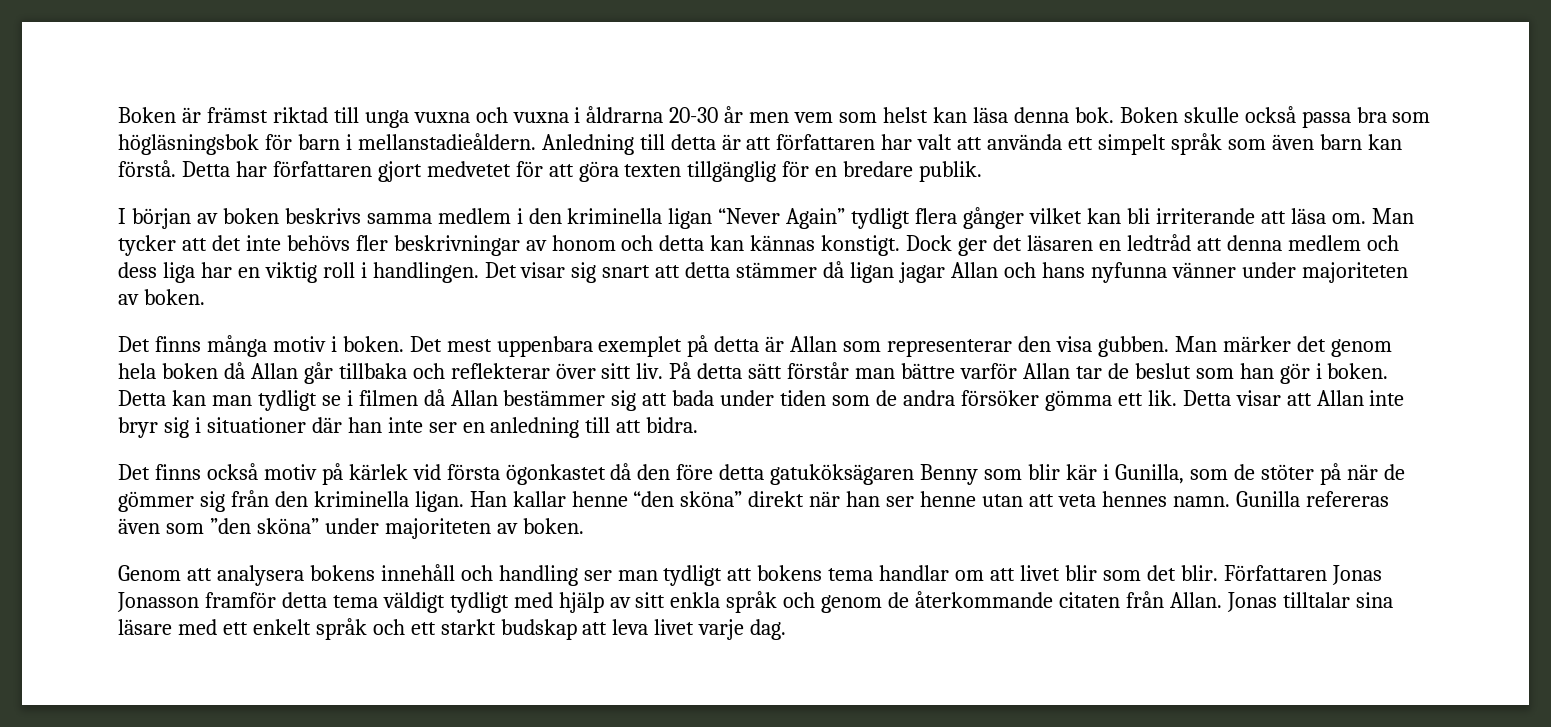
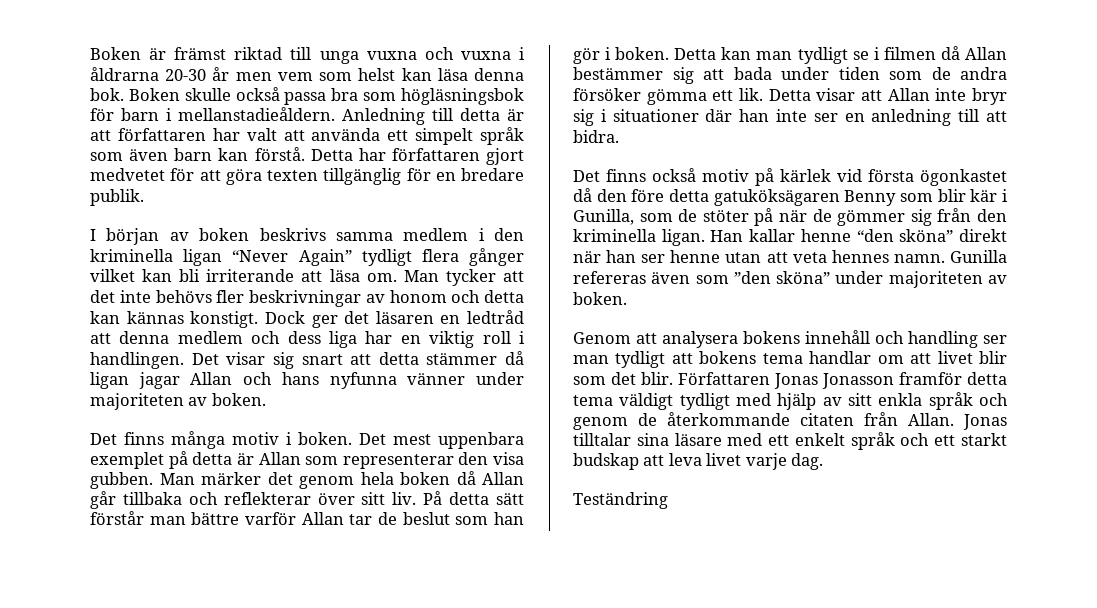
(787, 629) none -> [573,492,668,509] // Teständring

